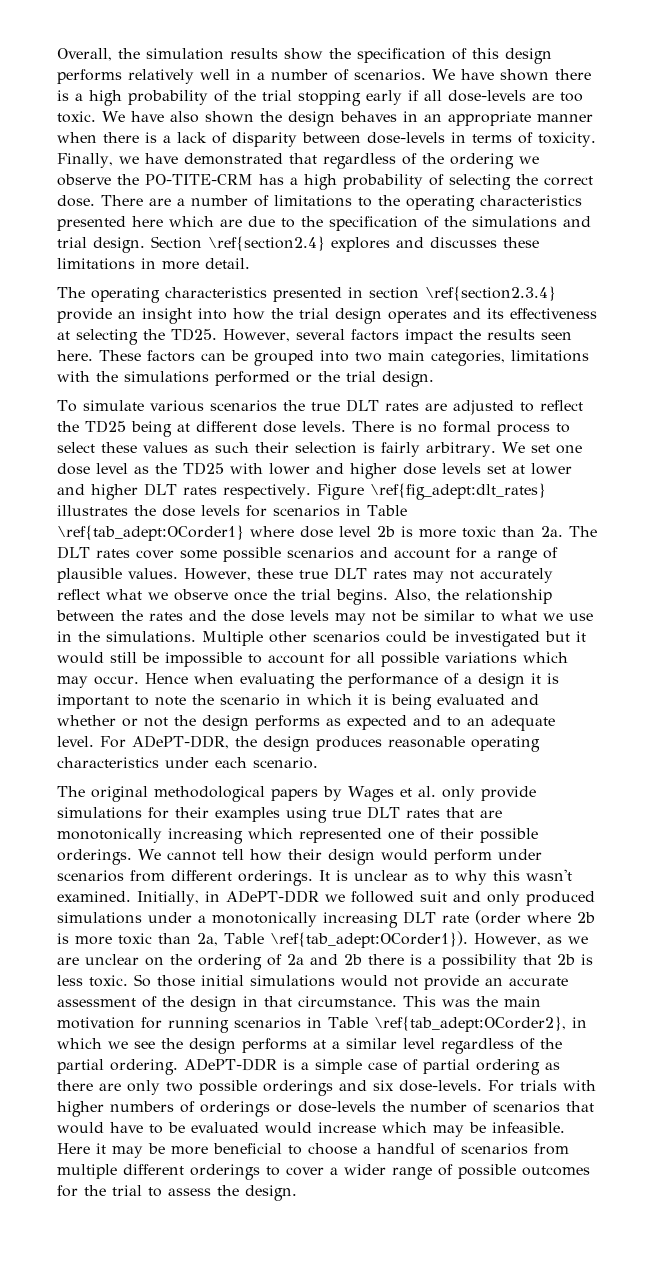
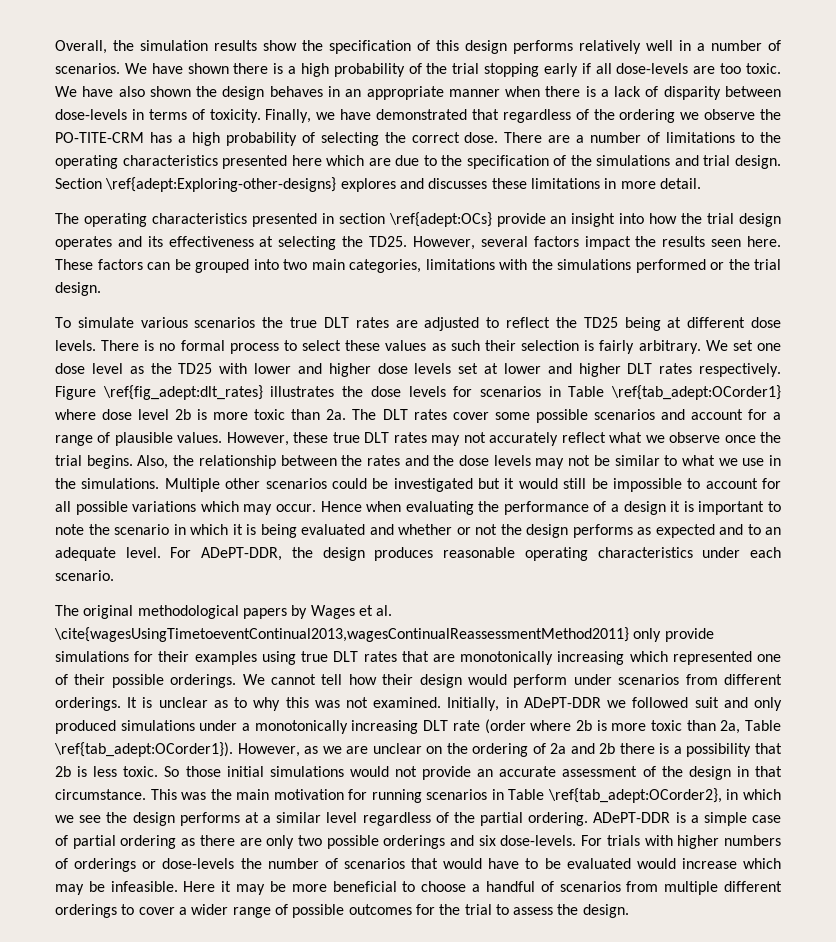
[208,236,325,251] \ref{section2.4} -> [105,177,337,192] \ref{adept:Exploring-other-designs}
[425,286,556,301] \ref{section2.3.4} -> [388,212,492,227] \ref{adept:OCs}
(436, 791) none -> [54,627,629,642] \cite{wagesUsingTimetoeventContinual2013,wagesContinualReassessmentMethod2011}
[526,869,572,881] wasn't -> [314,697,369,708] was not

